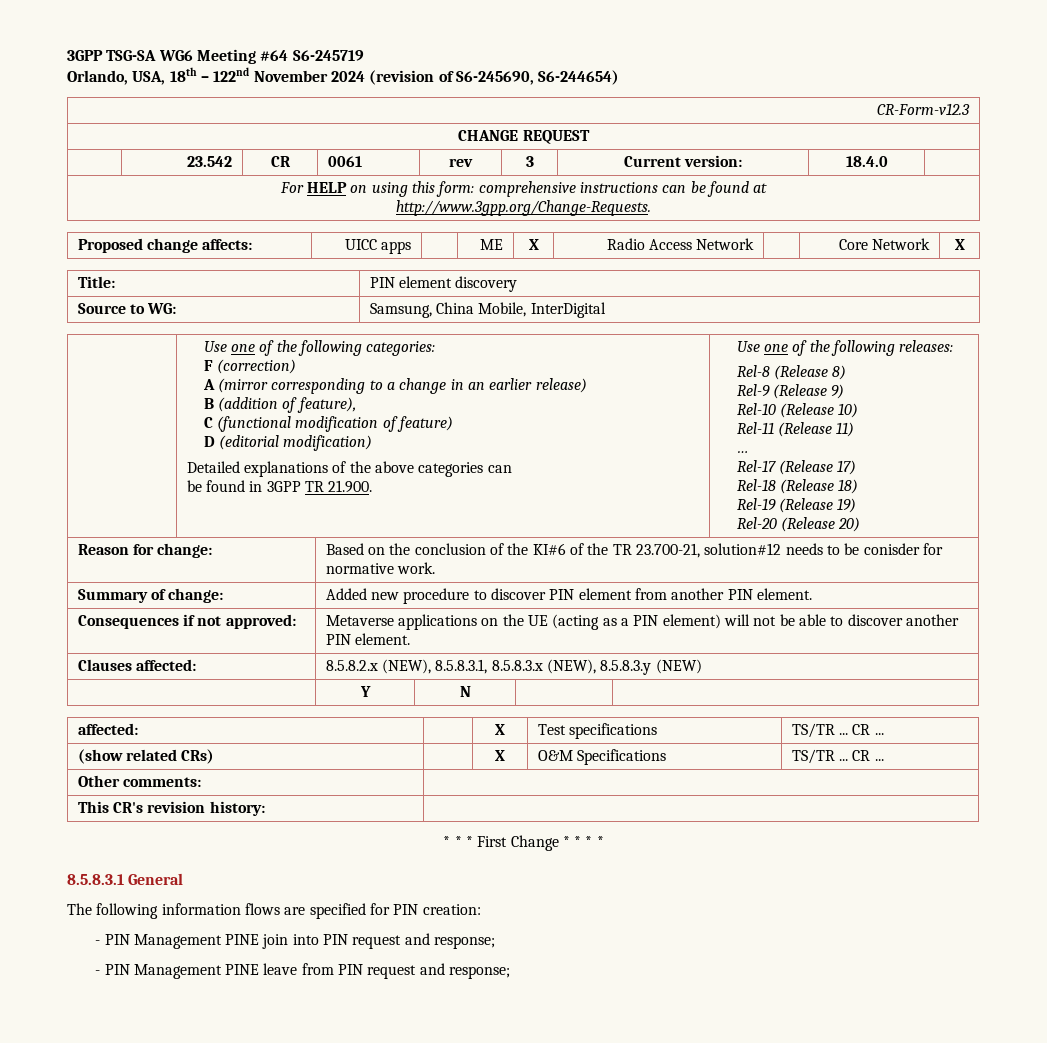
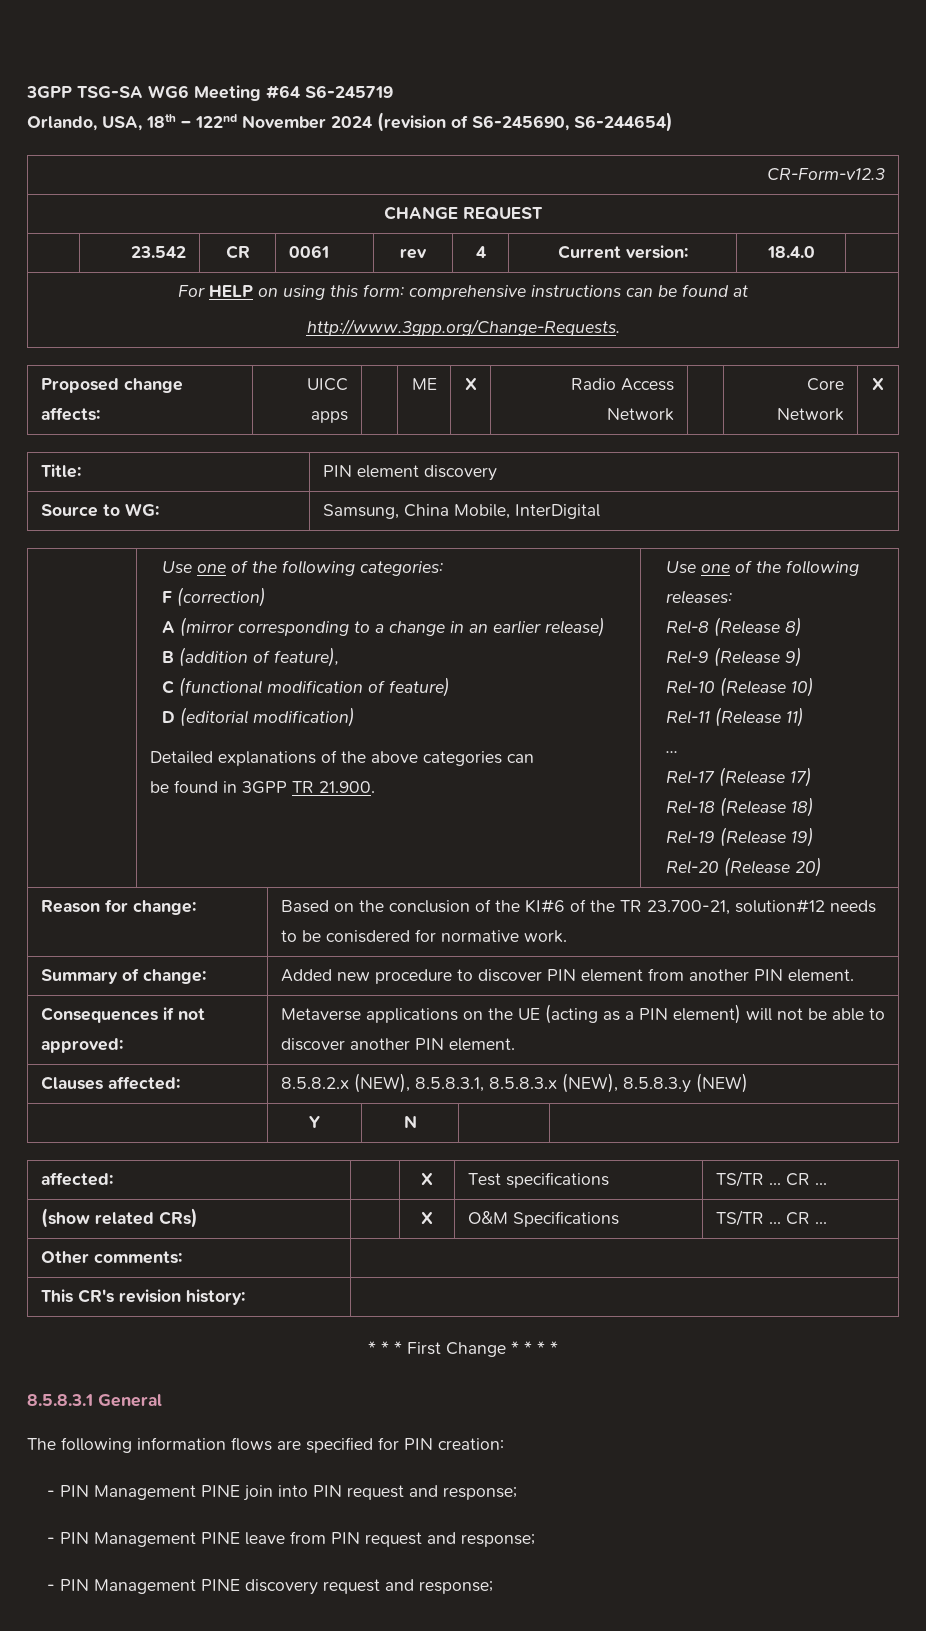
[525,156,534,167] 3 -> [475,246,486,258] 4
[863,543,920,555] conisder -> [325,930,410,943] conisdered
(511, 972) none -> [46,1579,493,1595] // - PIN Management PINE discovery request and response;

